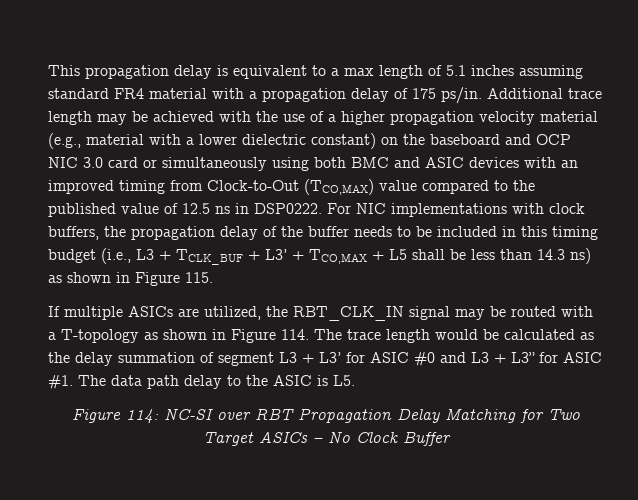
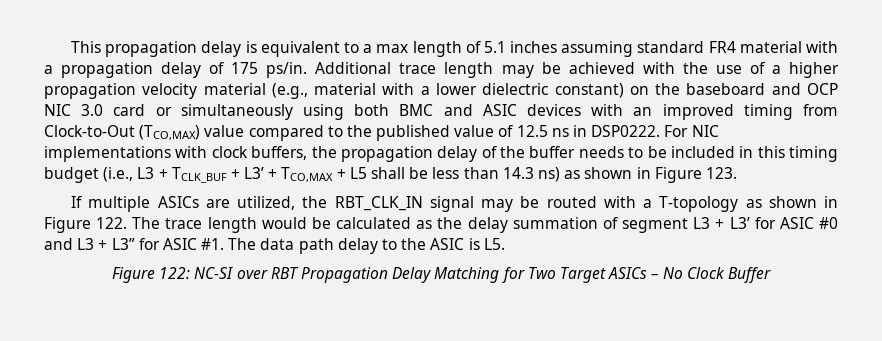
[185,272,213,283] 115. -> [705,167,737,179] 123.
[281,329,309,340] 114. -> [96,217,128,229] 122.
[126,409,159,424] 114: -> [159,267,191,279] 122:

